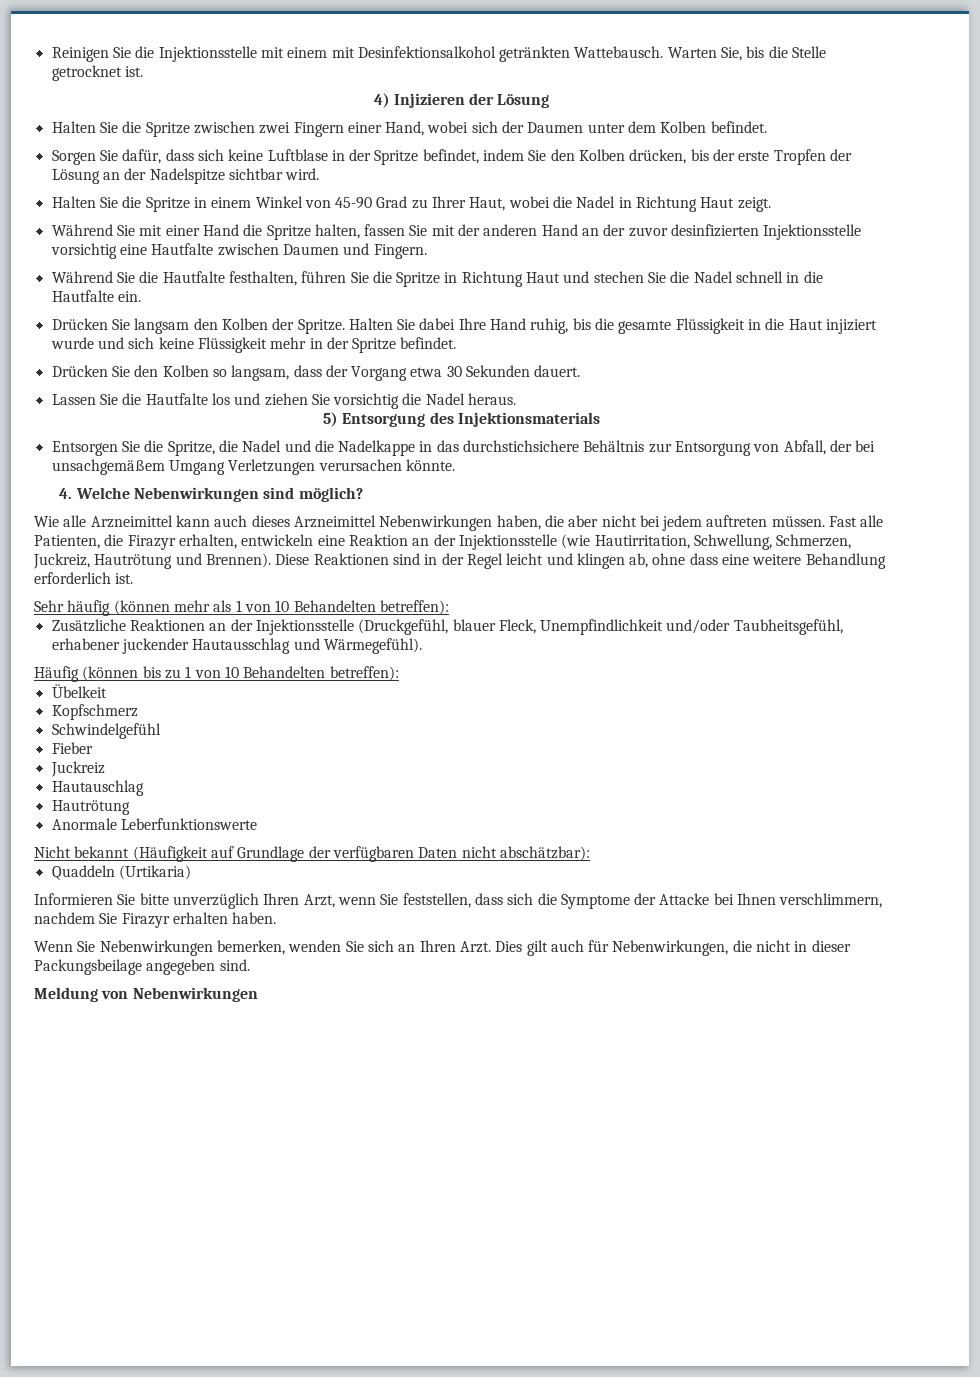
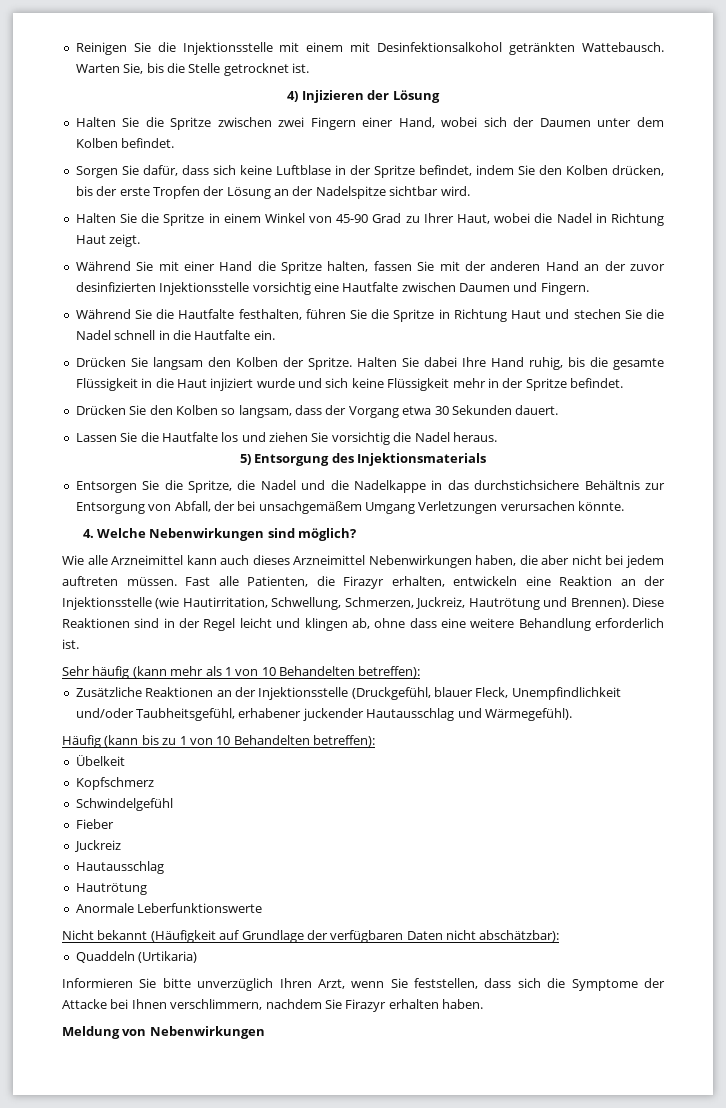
[113,600,170,615] (können -> [132,666,167,678] (kann
[82,666,139,681] (können -> [104,735,139,747] (kann
[51,780,144,796] Hautauschlag -> [75,861,164,874] Hautausschlag
[34,940,851,956] [34,959,250,975] // Wenn Sie Nebenwirkungen bemerken, wenden Sie sich an Ihren Arzt. Dies gilt auch für Nebenwirkungen, die nicht in dieser Packungsbeilage angegeben sind. -> (483, 1004) none

